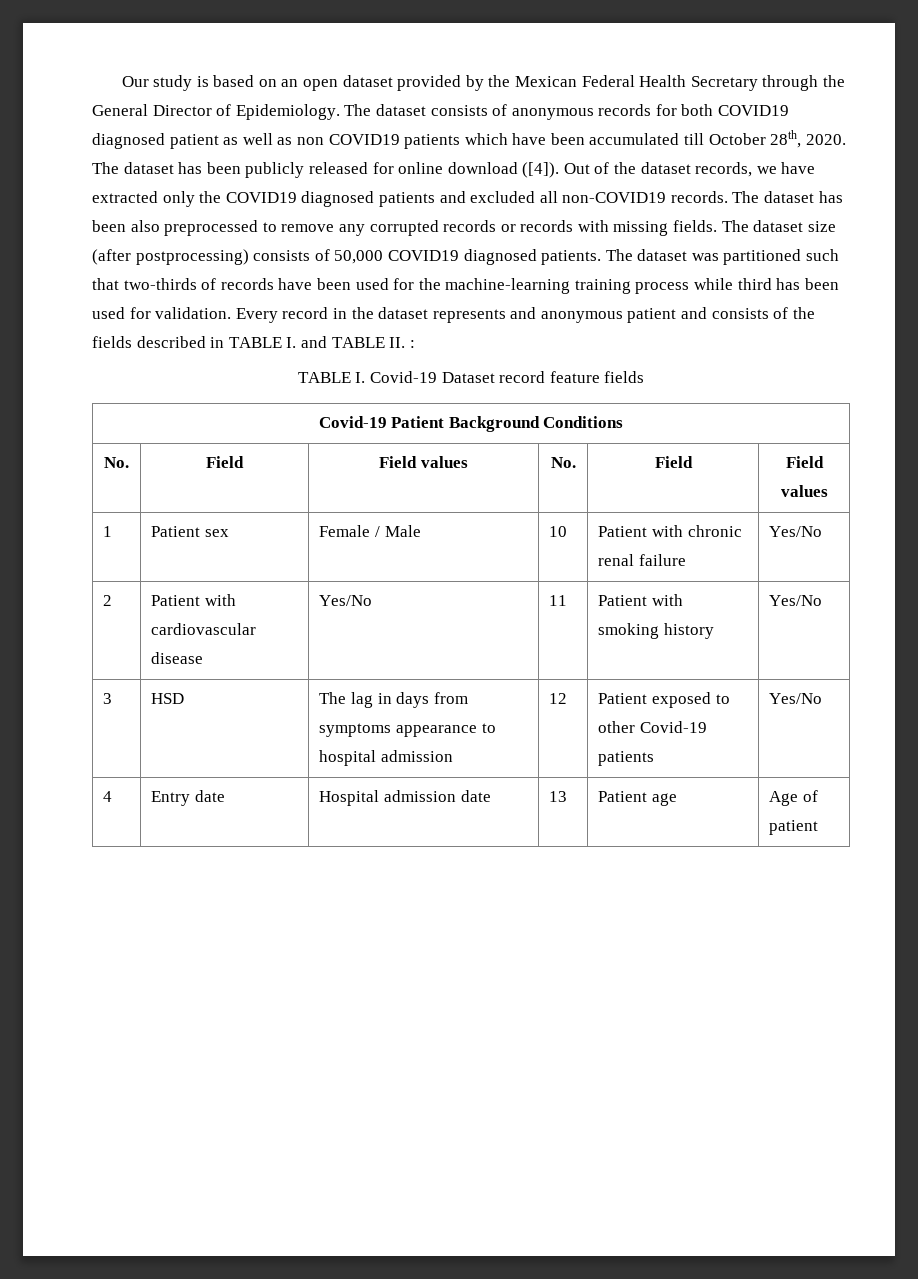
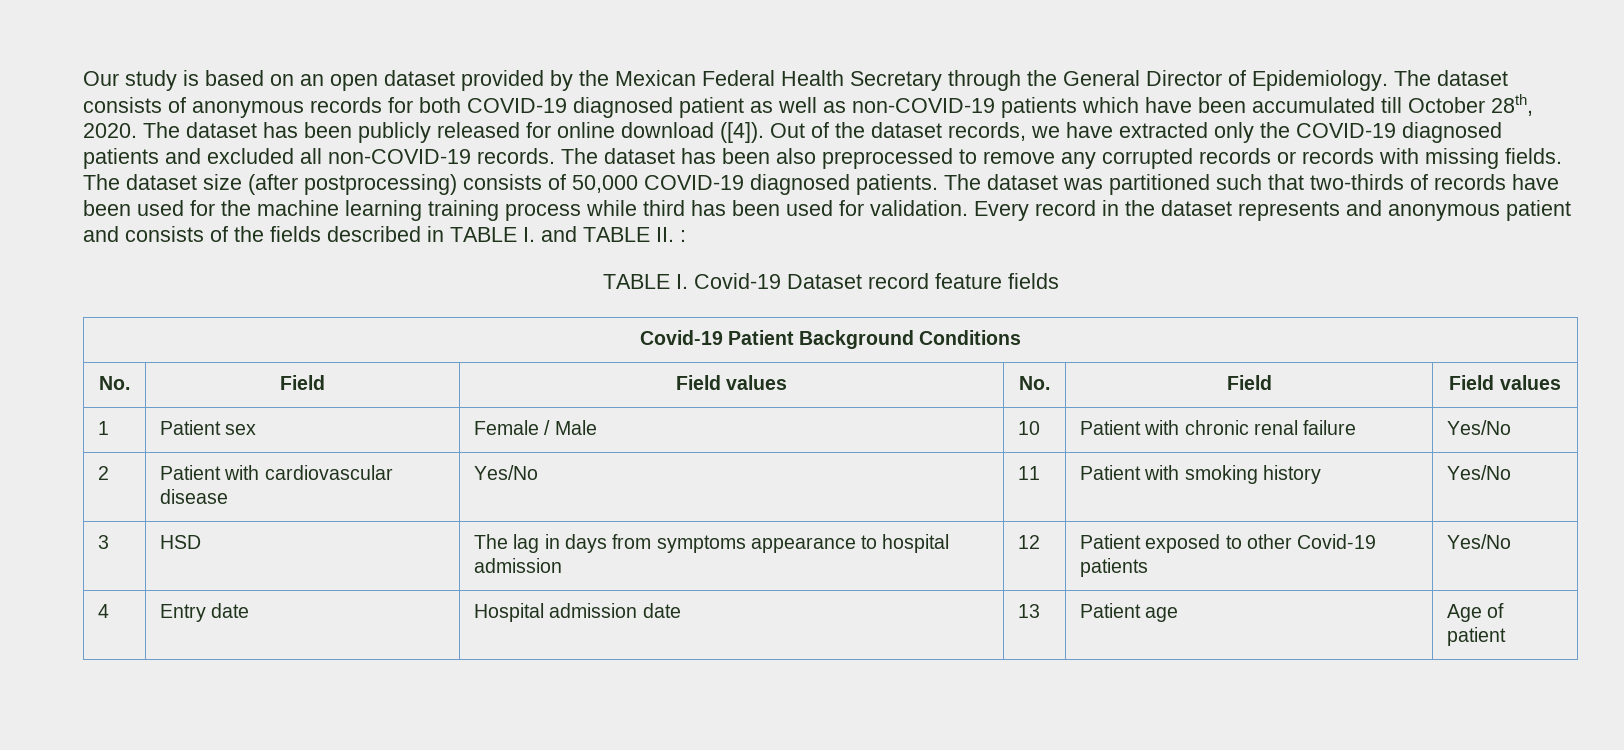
[718,105,790,116] COVID19 -> [467,98,567,113] COVID-19
[296,134,400,145] non COVID19 -> [852,98,995,113] non-COVID-19
[225,192,297,203] COVID19 -> [1296,123,1396,138] COVID-19
[562,192,667,203] non-COVID19 -> [328,149,471,164] non-COVID-19
[387,250,459,261] COVID19 -> [644,175,744,190] COVID-19
[445,278,571,294] machine-learning -> [257,200,422,221] machine learning

